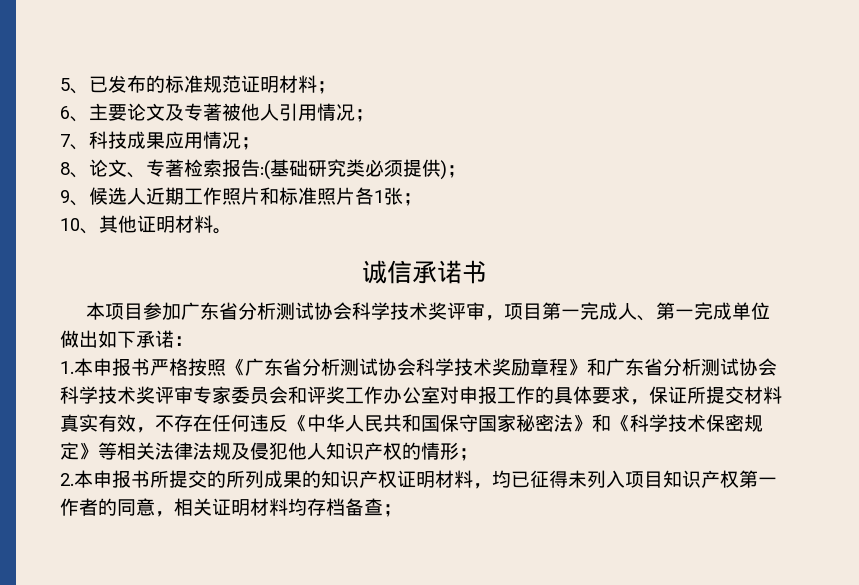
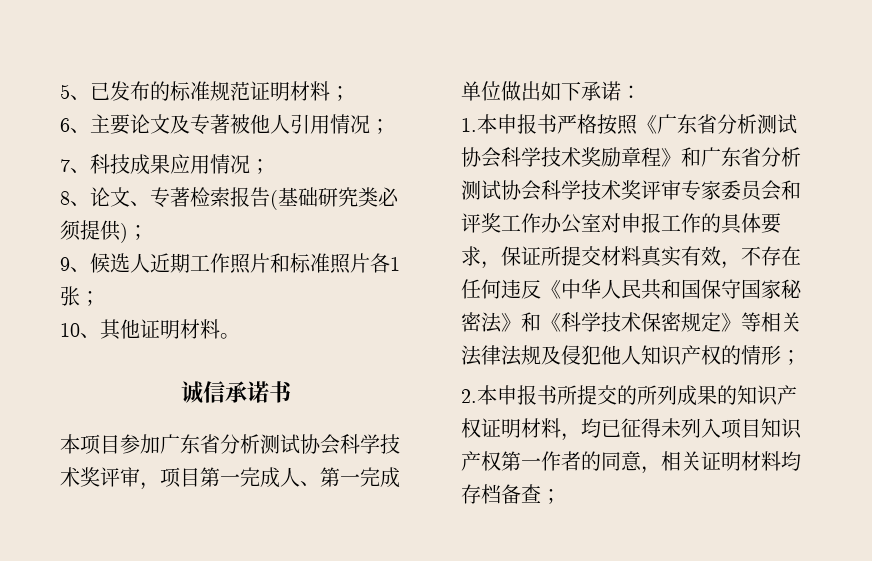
[260,160,270,180] :( -> [270,190,278,210] (

